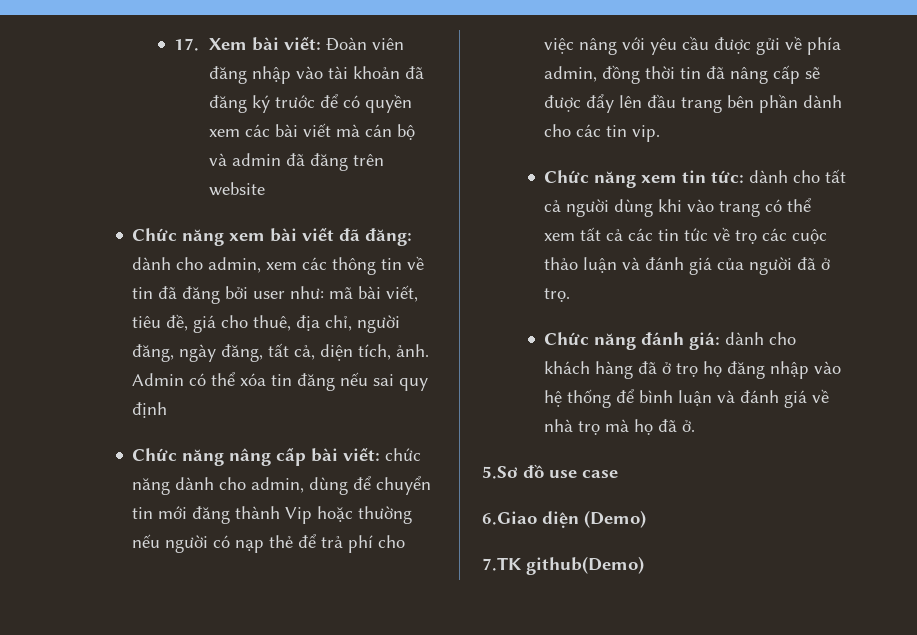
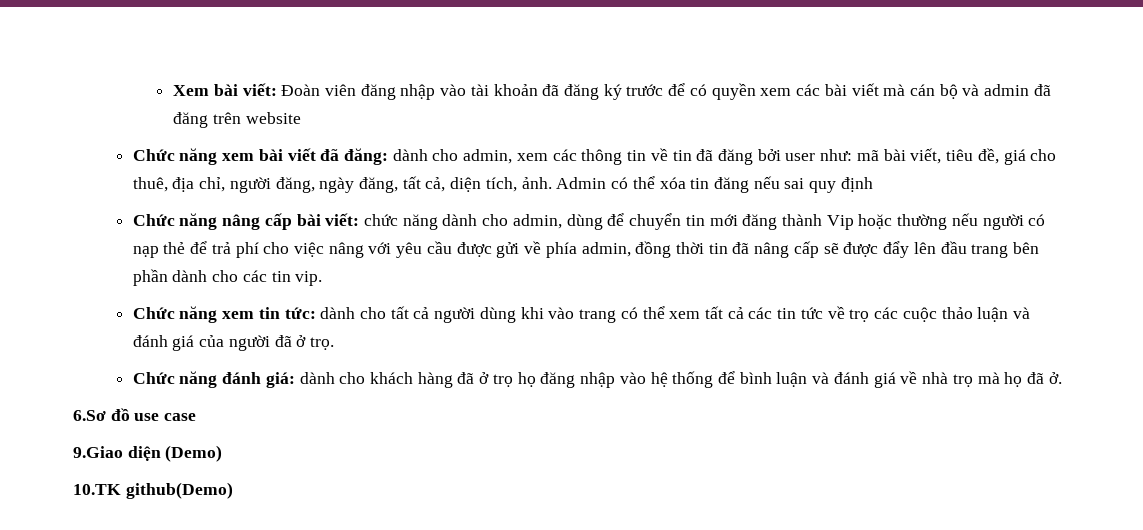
[174,38,200,51] 17. -> (173, 90) none
[482,466,518,479] 5.Sơ -> [73,410,106,421] 6.Sơ
[482,511,537,525] 6.Giao -> [73,446,123,458] 9.Giao
[482,557,522,571] 7.TK -> [73,484,121,495] 10.TK

